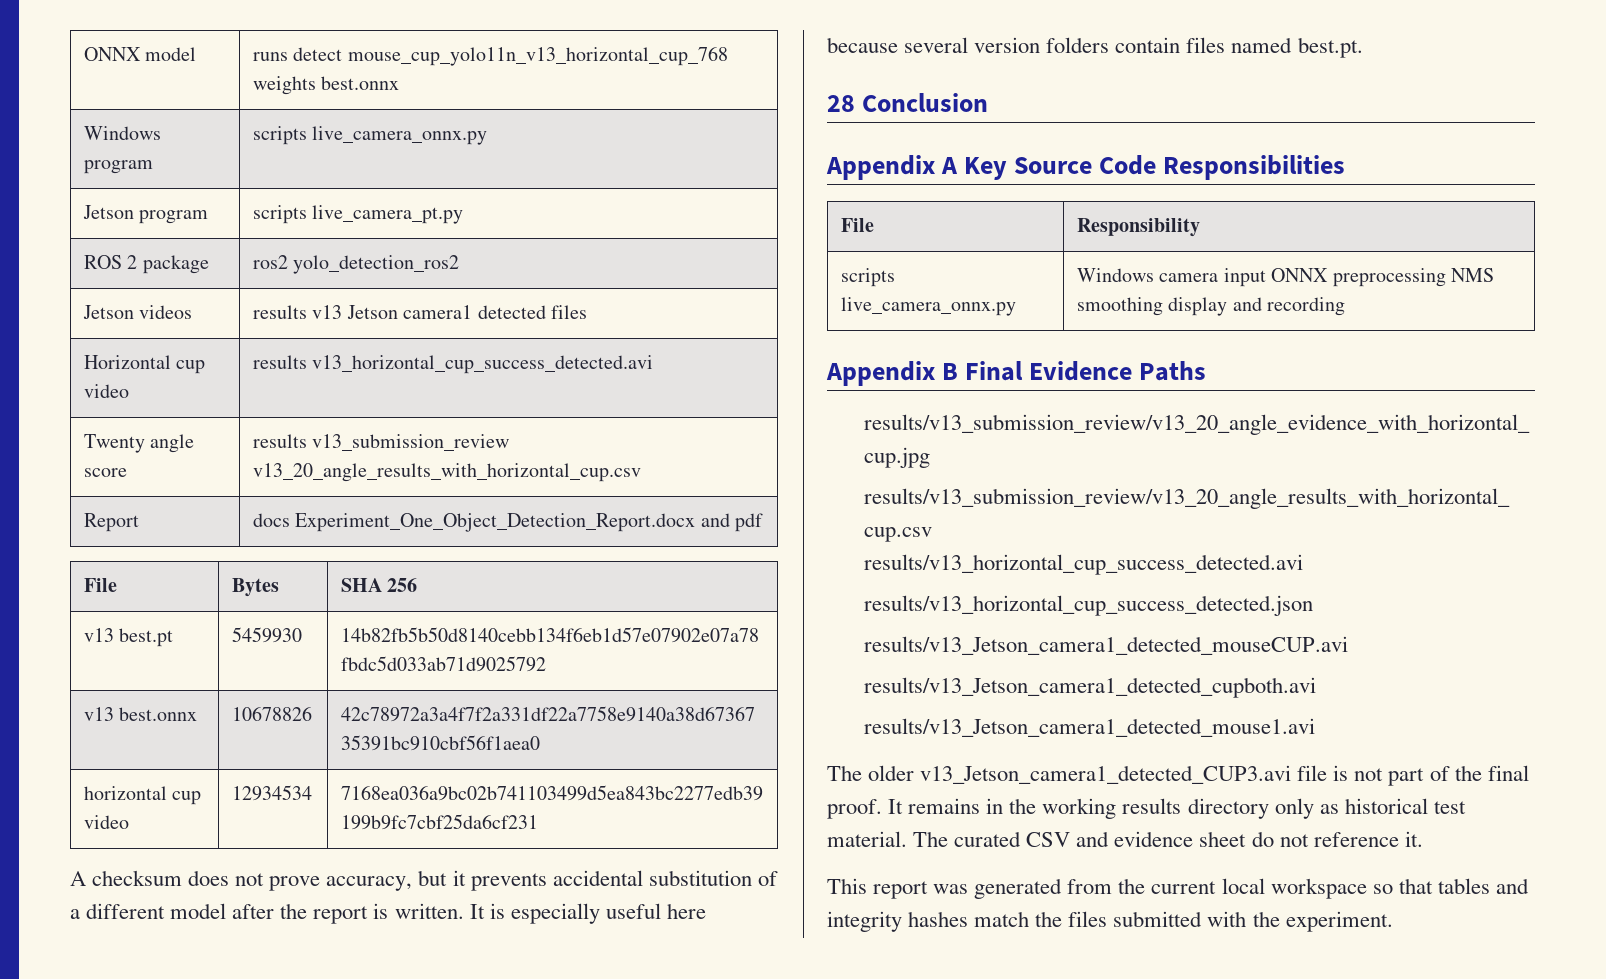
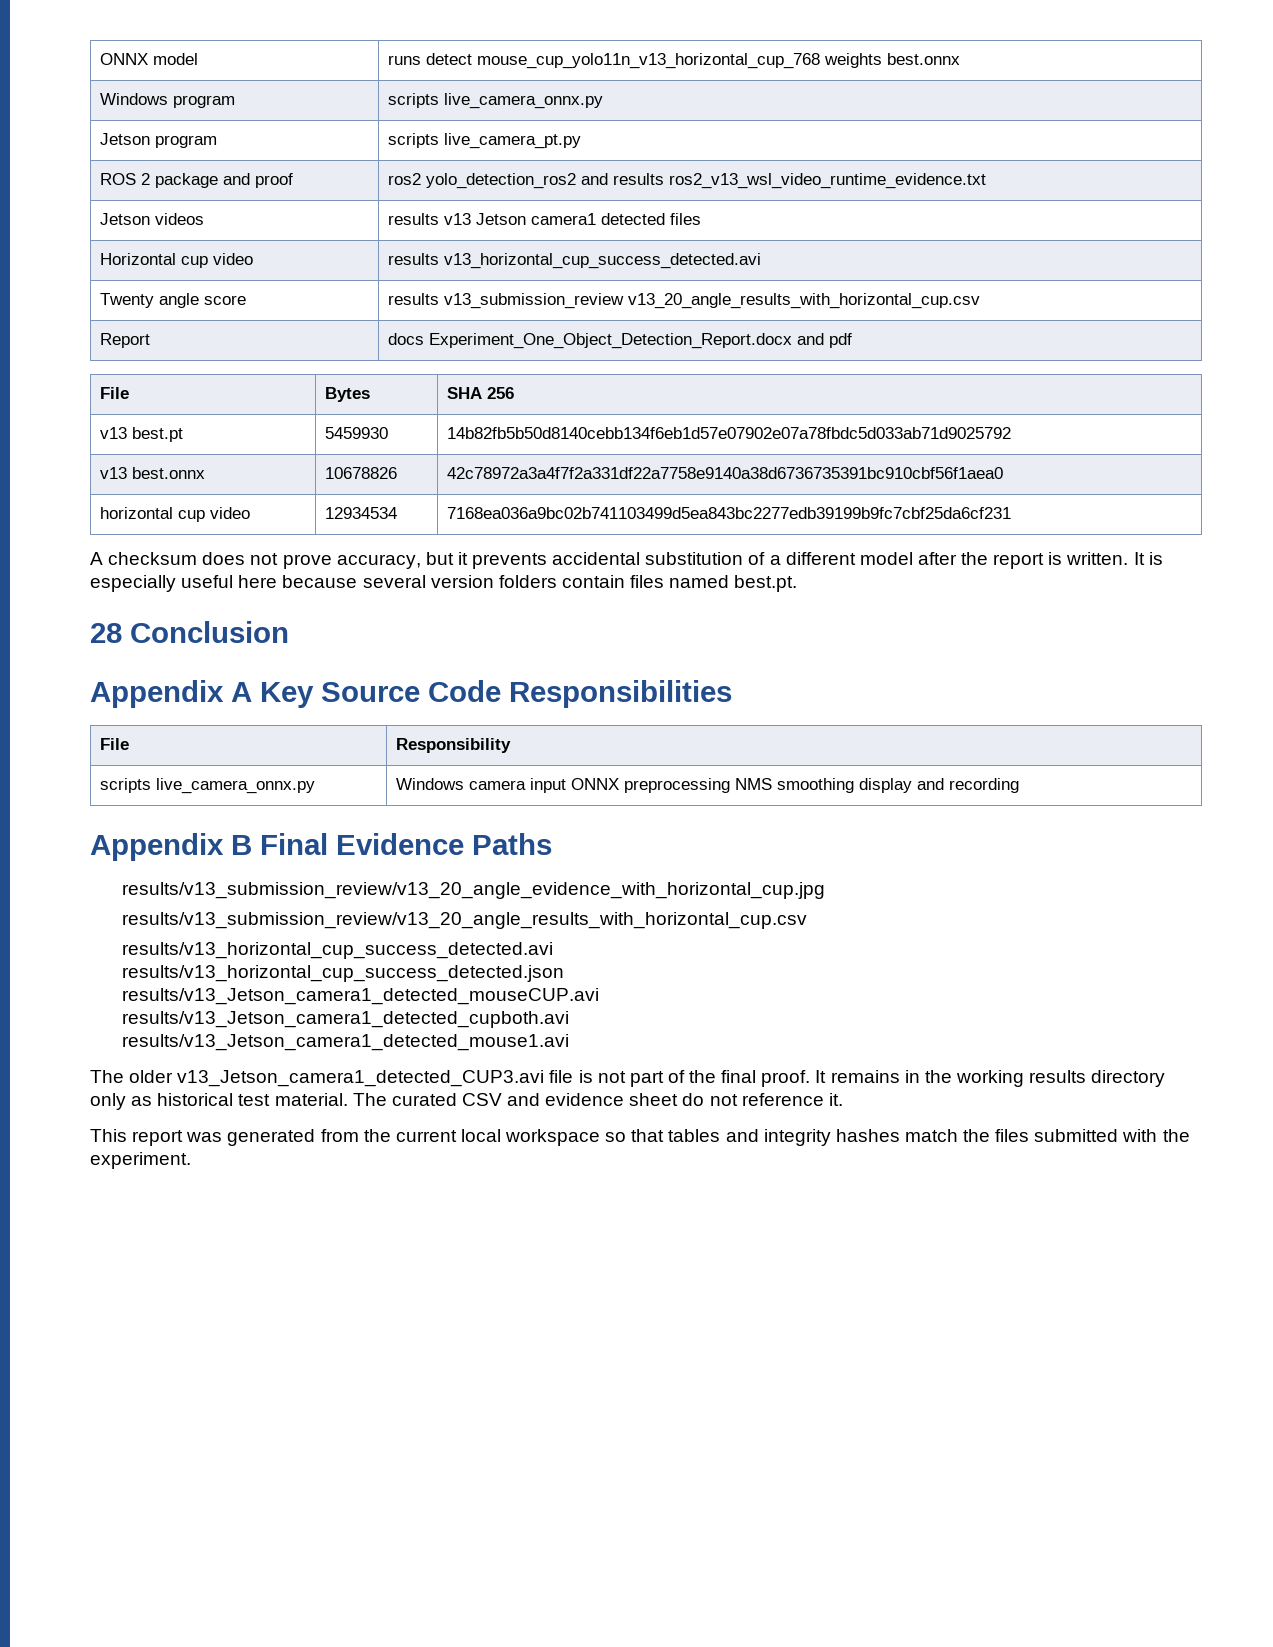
(209, 264) none -> [223,173,294,188] and proof
(460, 264) none -> [581,173,987,189] and results ros2_v13_wsl_video_runtime_evidence.txt

